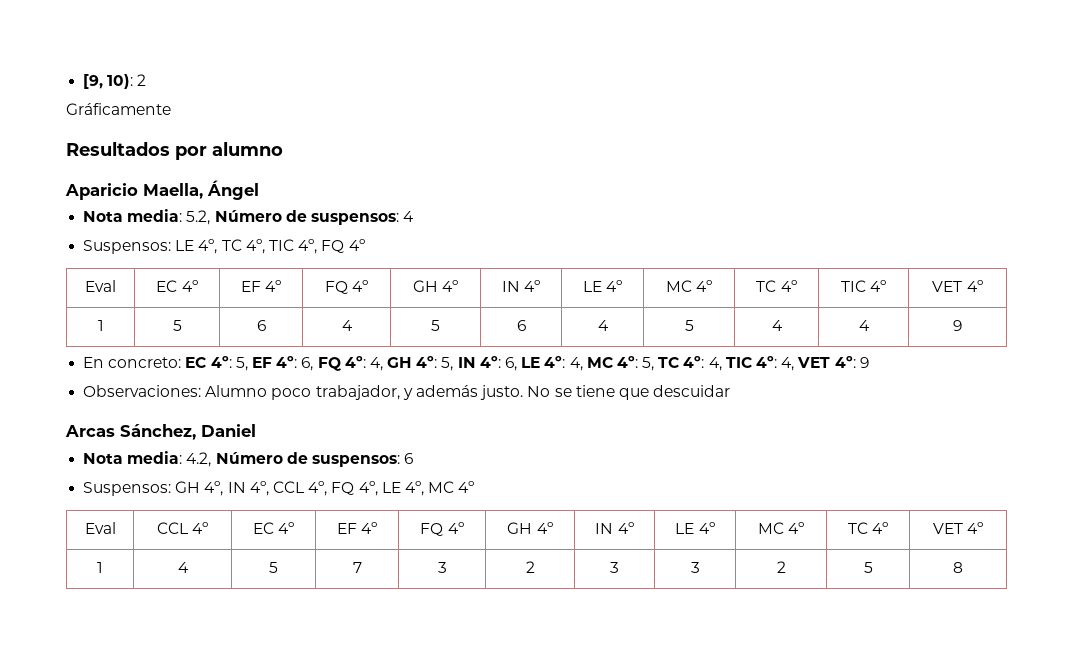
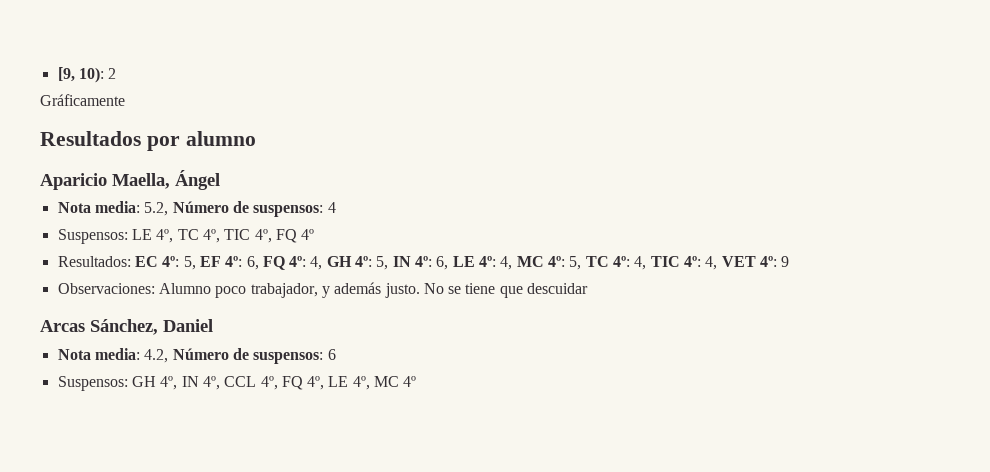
[85,280,116,292] [156,280,198,292] [240,280,282,292] [324,280,369,294] [412,280,459,292] [501,280,541,292] [582,280,623,292] [665,280,713,292] [756,280,797,292] [840,280,887,292] [932,280,983,292] [97,320,104,331] [172,320,182,331] [256,320,266,331] [341,320,353,331] [431,320,440,331] [516,320,526,331] [597,320,609,331] [684,320,694,331] [771,320,783,331] [858,320,870,331] [953,320,962,331] [83,357,182,368] // Eval | EC 4º | EF 4º | FQ 4º | GH 4º | IN 4º | LE 4º | MC 4º | TC 4º | TIC 4º | VET 4º // 1 | 5 | 6 | 4 | 5 | 6 | 4 | 5 | 4 | 4 | 9 // En concreto: -> [57,256,131,267] // Resultados:
[84,522,116,534] [156,522,209,534] [252,522,295,534] [336,522,378,534] [420,522,464,536] [507,522,553,534] [595,522,634,534] [675,522,715,534] [757,522,805,534] [847,522,889,534] [932,522,984,534] [97,562,103,573] [177,562,189,573] [269,562,278,573] [352,562,362,573] [437,562,447,573] [525,561,535,573] [610,562,619,573] [690,562,700,573] [776,561,786,573] [863,562,873,573] [953,562,963,573] // Eval | CCL 4º | EC 4º | EF 4º | FQ 4º | GH 4º | IN 4º | LE 4º | MC 4º | TC 4º | VET 4º // 1 | 4 | 5 | 7 | 3 | 2 | 3 | 3 | 2 | 5 | 8 -> (417, 381) none

